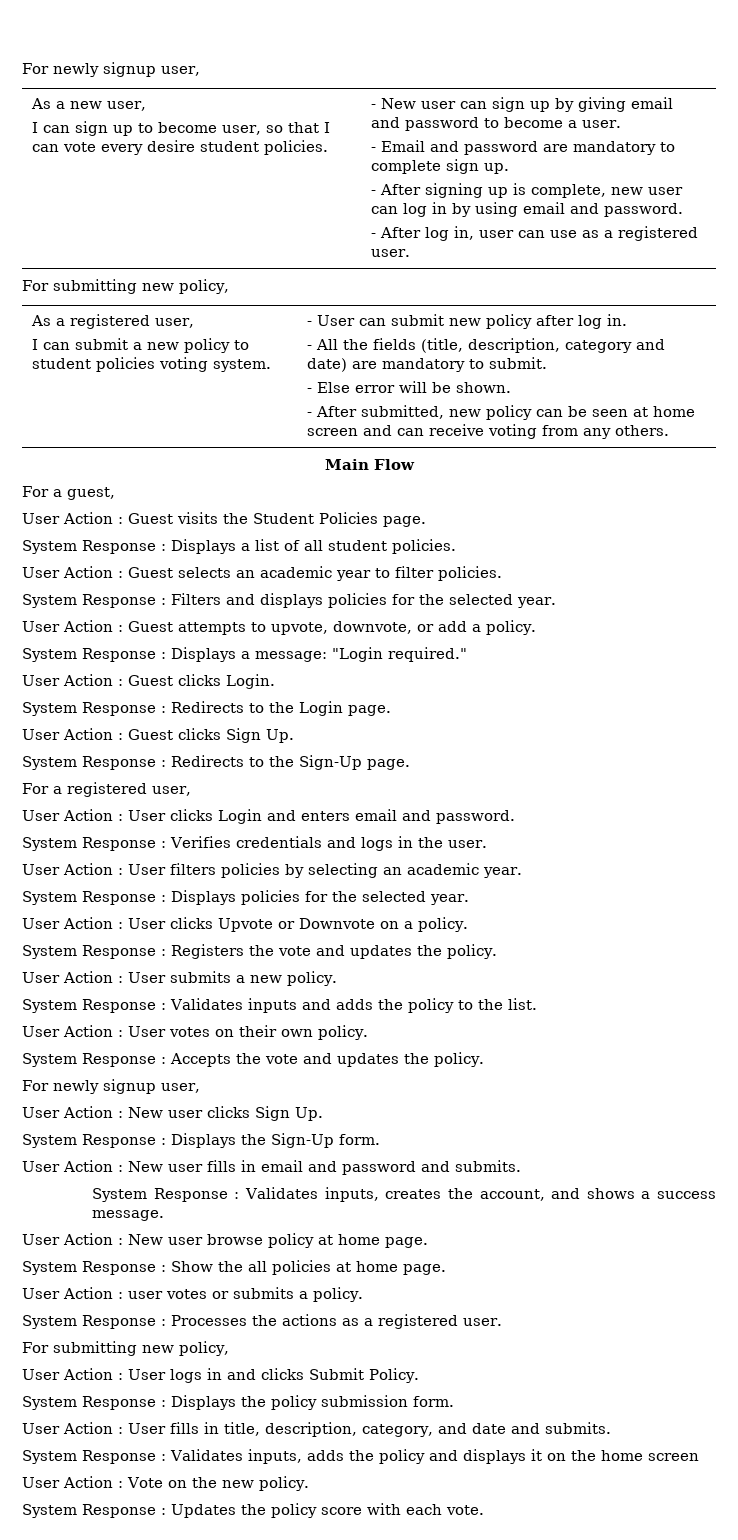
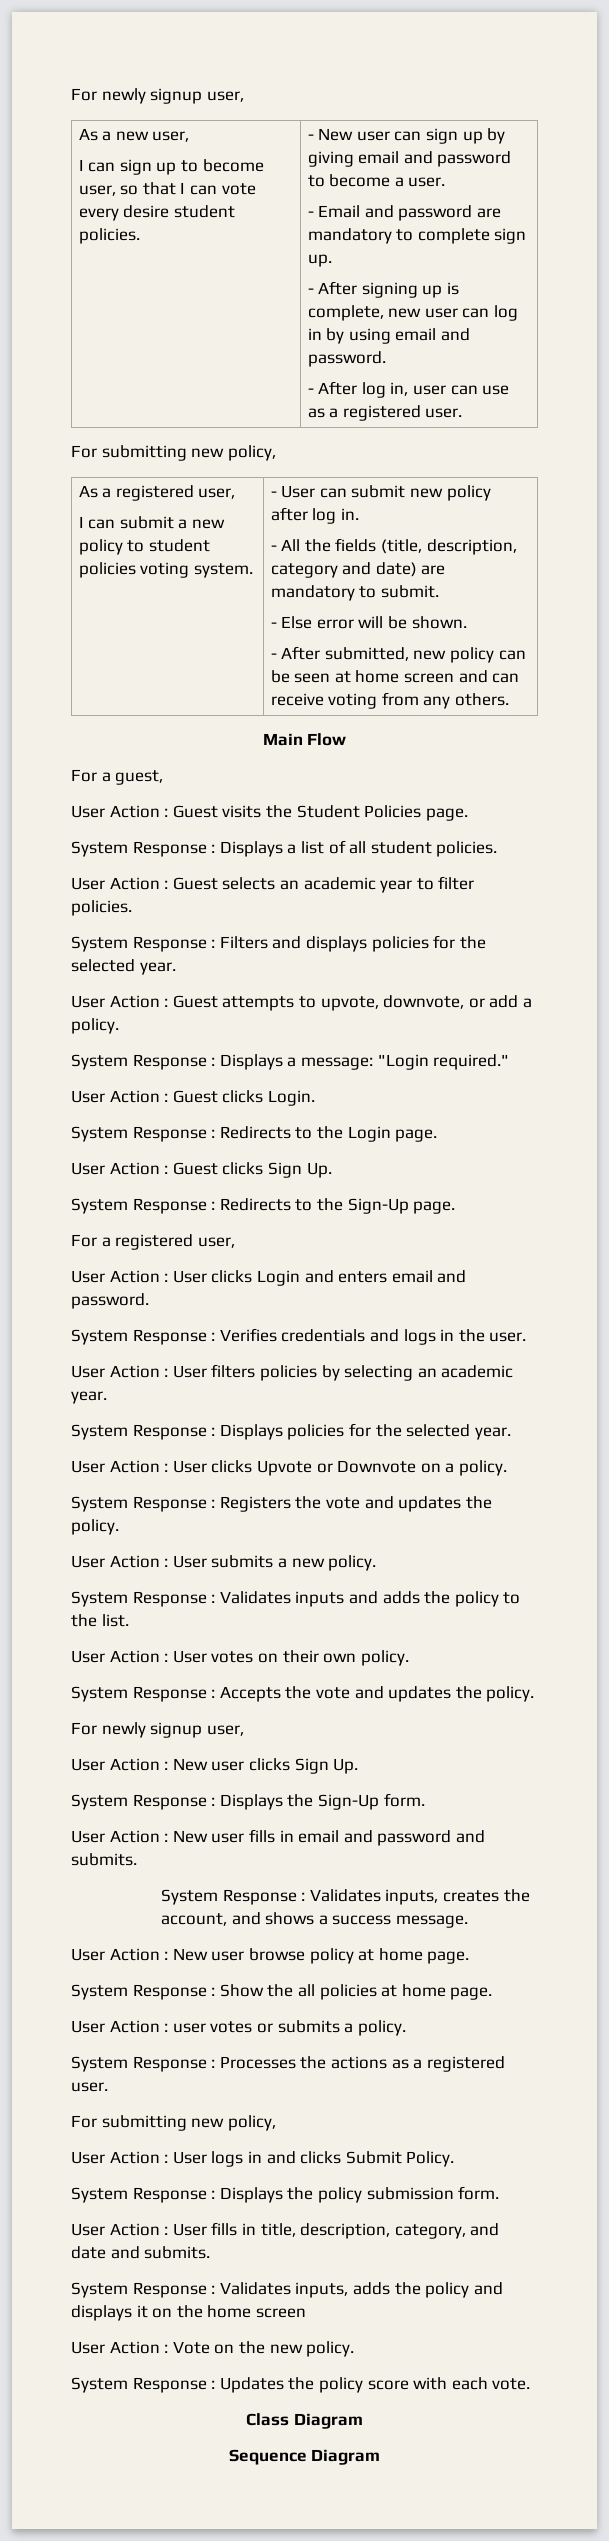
(484, 1510) none -> [246,2413,363,2429] [228,2449,381,2465] // Class Diagram // Sequence Diagram

